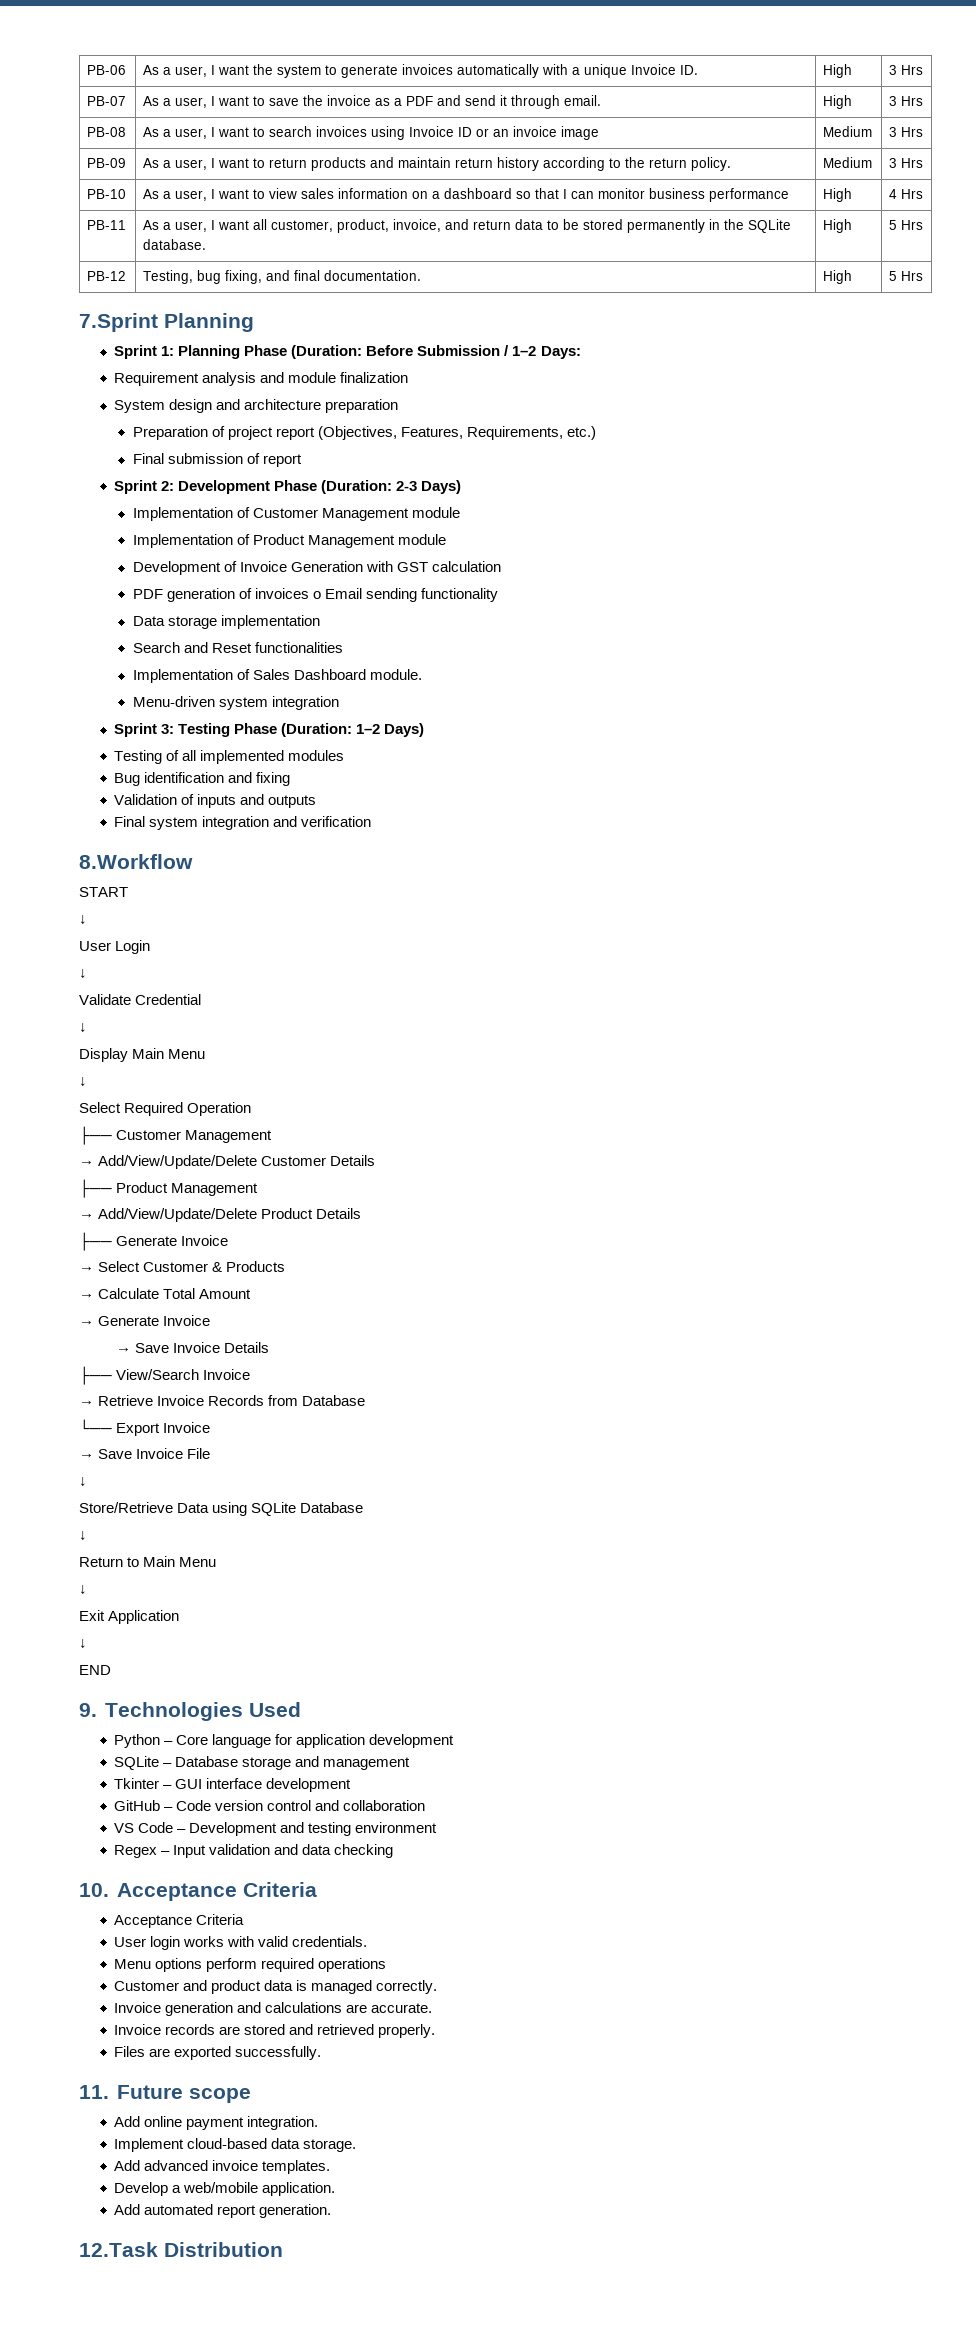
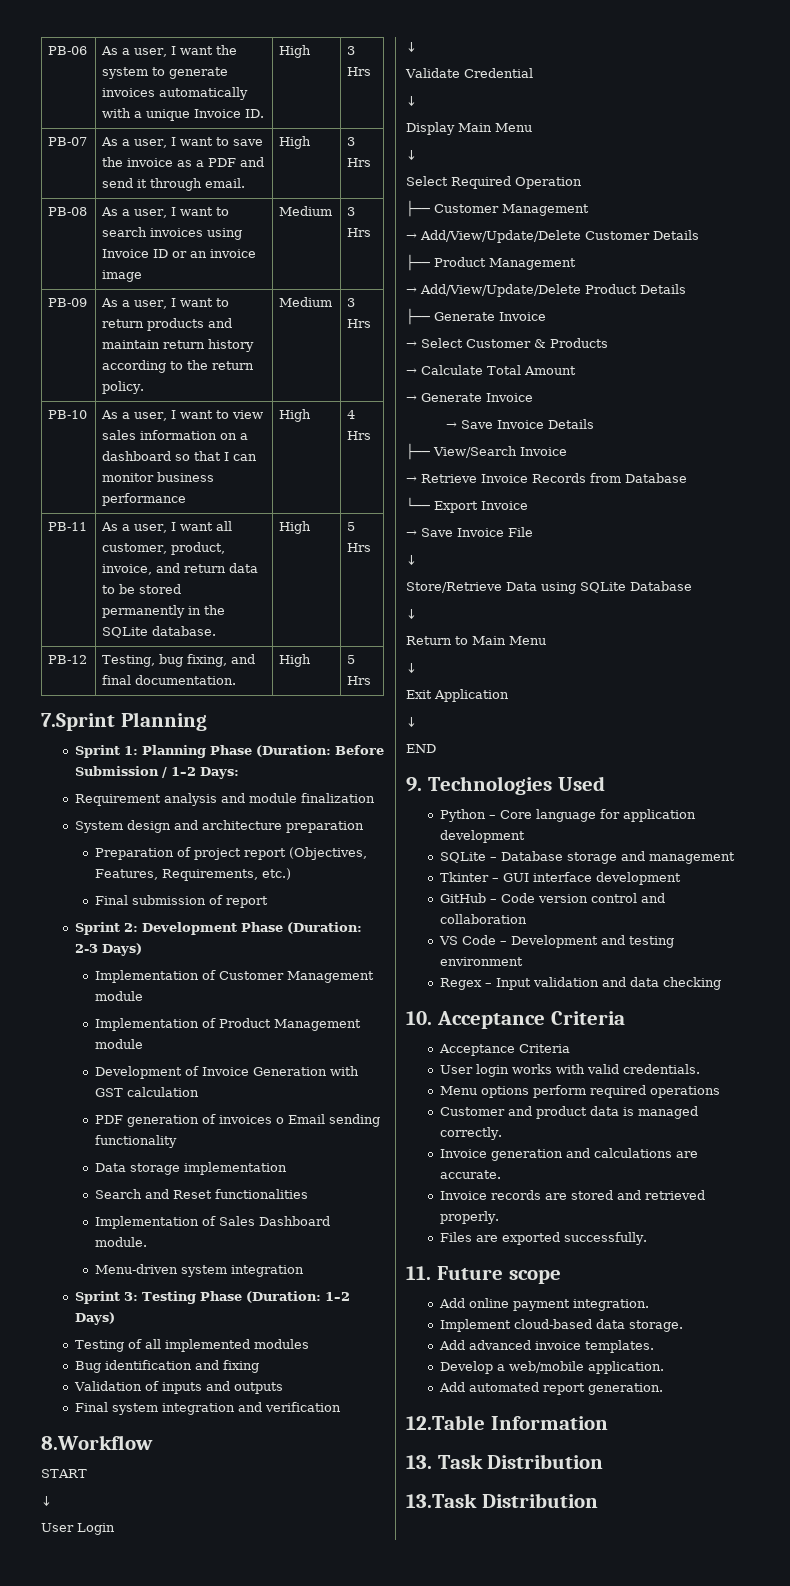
[79,2242,283,2257] 12.Task Distribution -> [406,1415,608,1430] [406,1454,604,1469] [406,1493,598,1508] 12.Table Information // 13. Task Distribution // 13.Task Distribution

